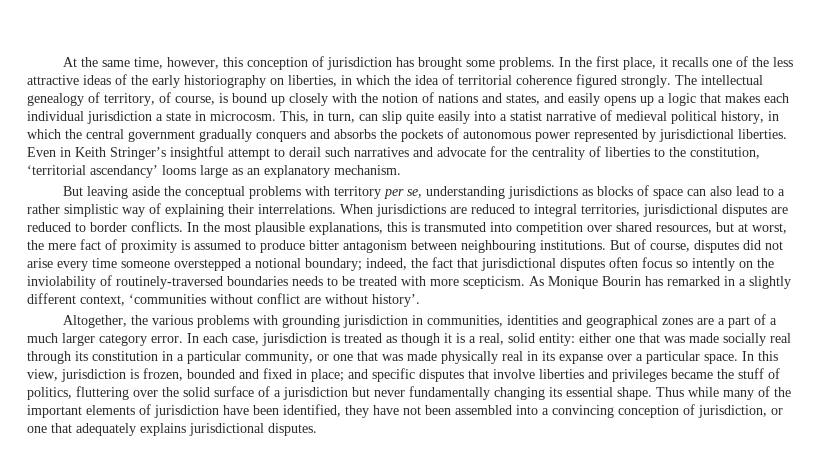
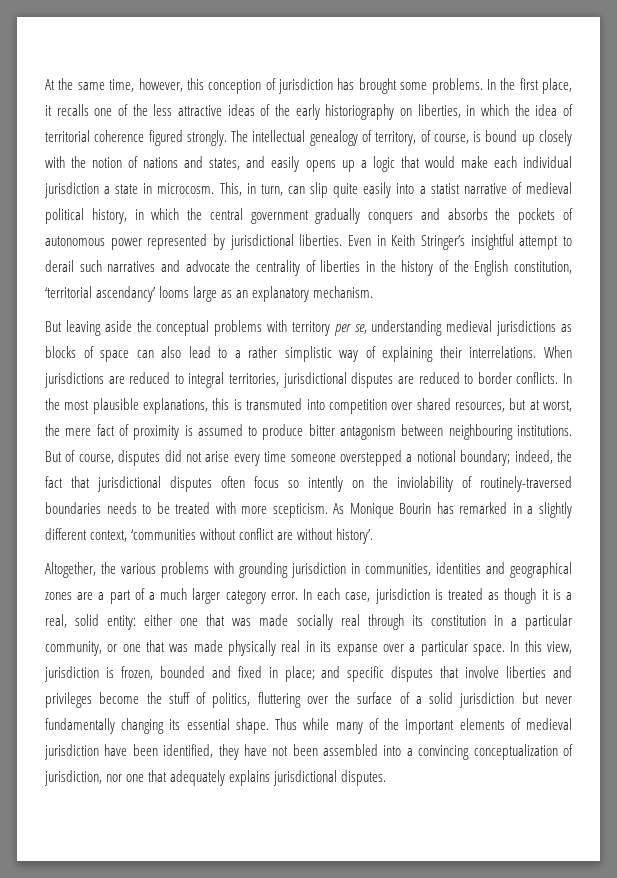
[725,93,760,103] makes -> [424,156,488,168] would make
[490,146,507,157] for -> (230, 266) none
[654,147,686,157] to the -> [366,260,509,276] in the history of the English
(505, 192) none -> [446,320,493,332] medieval
[671,369,713,379] became -> [99,692,140,704] become
[183,387,210,397] solid -> (351, 698) none
(281, 393) none -> [429,692,454,704] solid
(151, 409) none -> [526,718,572,730] medieval
[618,405,679,418] conception -> [473,744,558,760] conceptualization
[771,408,783,415] or -> [106,774,123,782] nor

